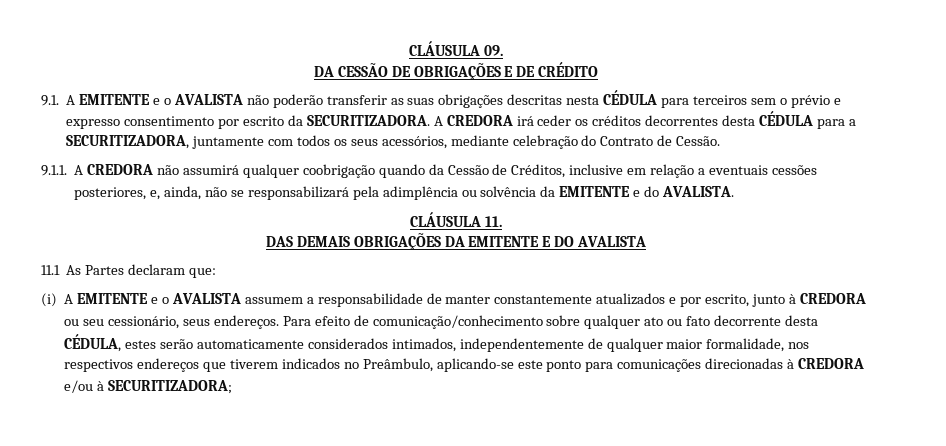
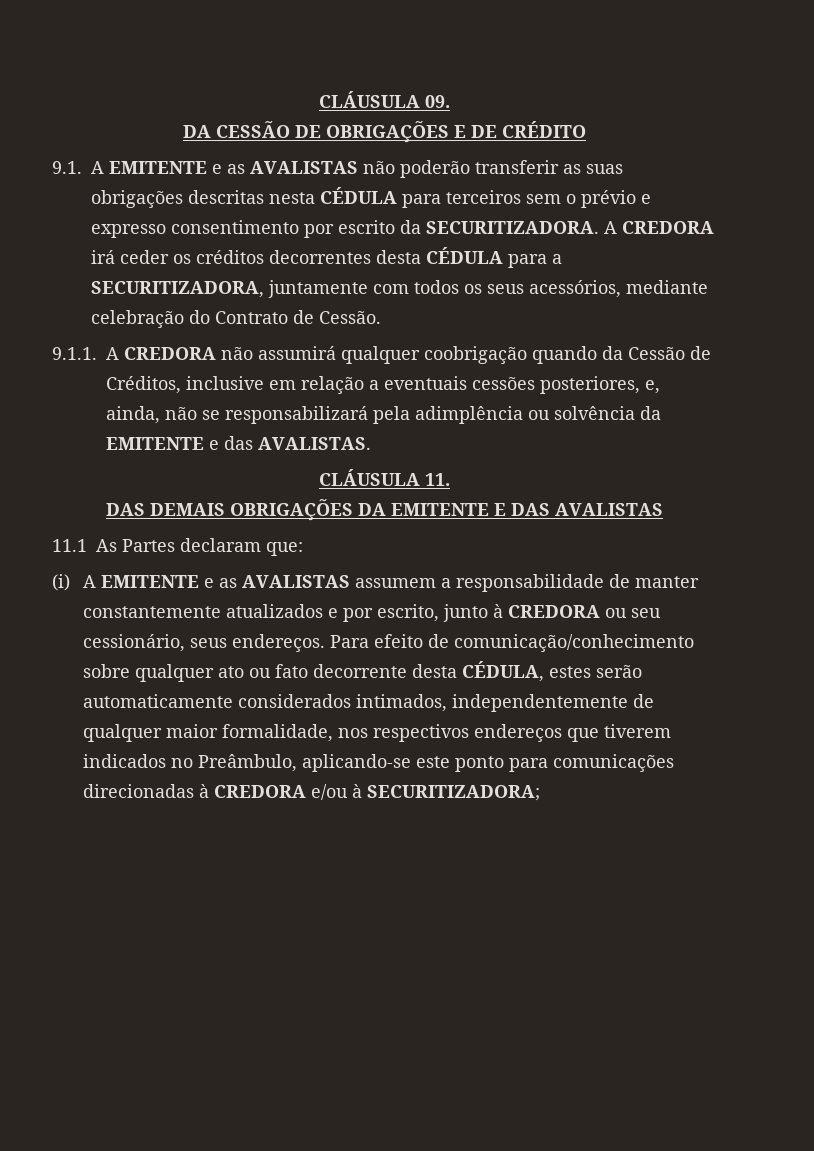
[163,94,243,105] o AVALISTA -> [227,161,358,174] as AVALISTAS
[644,186,735,197] do AVALISTA. -> [224,436,371,450] das AVALISTAS.
[554,236,647,247] DO AVALISTA -> [511,503,663,516] DAS AVALISTAS
[161,293,241,304] o AVALISTA -> [218,575,350,588] as AVALISTAS

